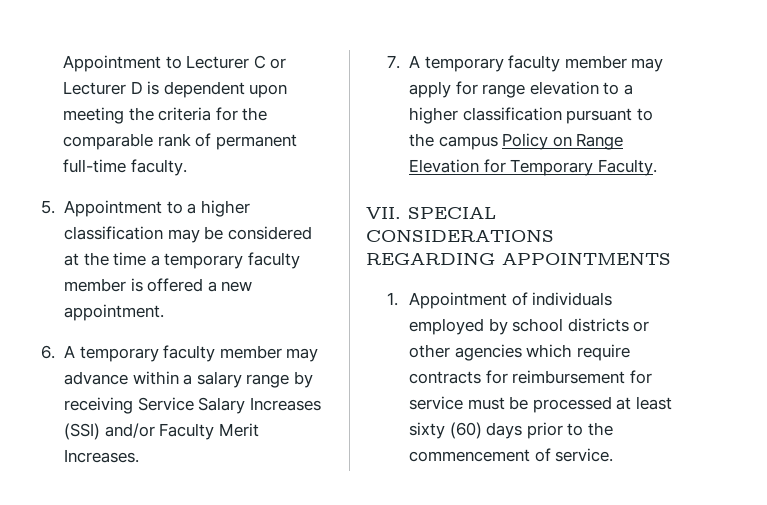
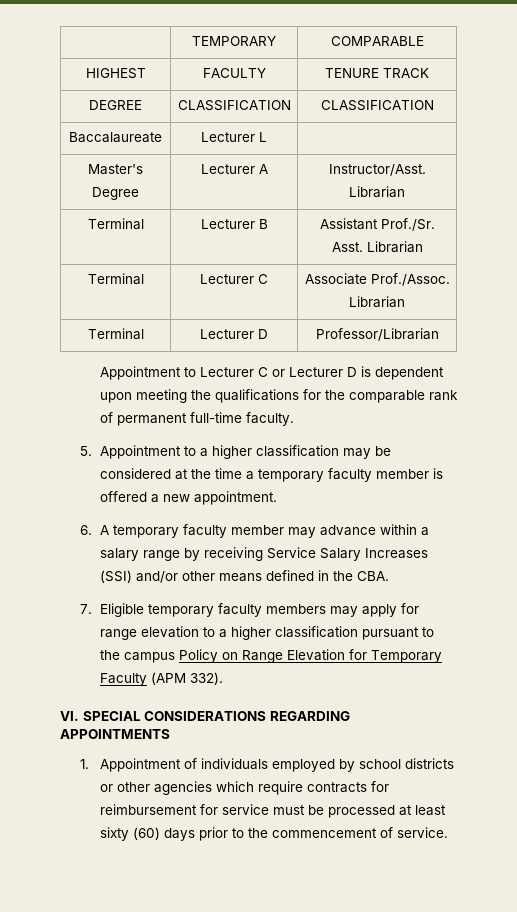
(62, 63) none -> [192,36,276,46] [330,36,424,46] [85,68,146,79] [202,68,266,78] [325,68,429,78] [89,100,142,110] [177,100,291,111] [320,100,434,111] [69,132,162,143] [201,132,267,142] [88,164,143,175] [92,187,139,200] [200,164,268,174] [328,164,426,176] [349,186,405,198] [87,218,144,230] [200,219,268,229] [319,218,435,231] [331,241,423,253] [87,273,144,285] [200,274,268,284] [304,273,450,286] [349,296,405,308] [87,328,144,340] [200,329,268,339] [315,328,439,341] | TEMPORARY | COMPARABLE // HIGHEST | FACULTY | TENURE TRACK // DEGREE | CLASSIFICATION | CLASSIFICATION // Baccalaureate | Lecturer L | // Master's Degree | Lecturer A | Instructor/Asst. Librarian // Terminal | Lecturer B | Assistant Prof./Sr. Asst. Librarian // Terminal | Lecturer C | Associate Prof./Assoc. Librarian // Terminal | Lecturer D | Professor/Librarian //
[158,107,212,121] criteria -> [214,389,299,403] qualifications
[159,423,259,440] [63,449,139,463] Faculty Merit Increases. -> [181,570,389,582] other means defined in the CBA.
[408,55,627,72] A temporary faculty member -> [99,603,326,617] Eligible temporary faculty members
[597,159,657,176] [366,207,401,219] Faculty. // VII. -> [99,672,223,686] [60,711,79,721] Faculty (APM 332). // VI.

